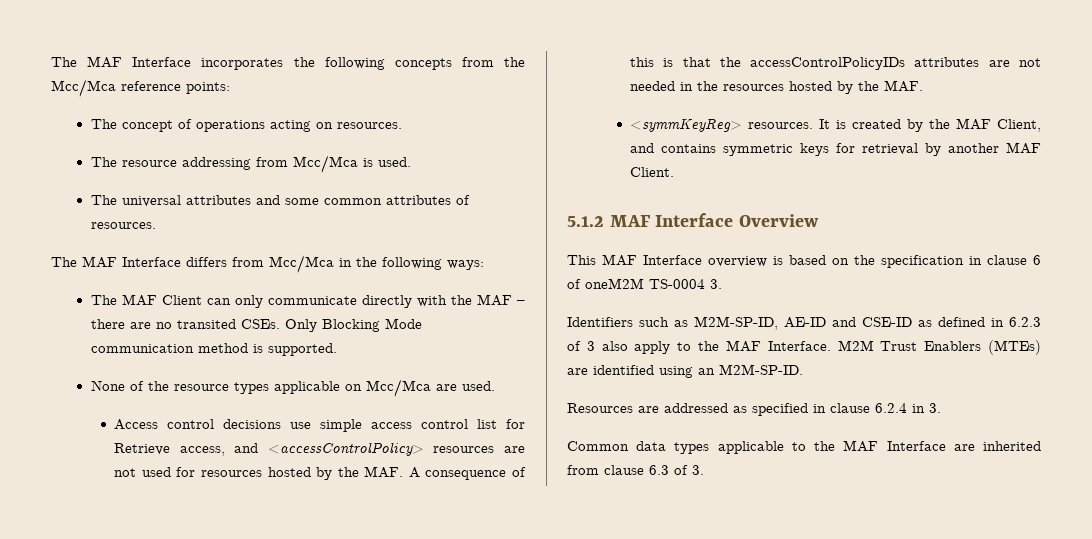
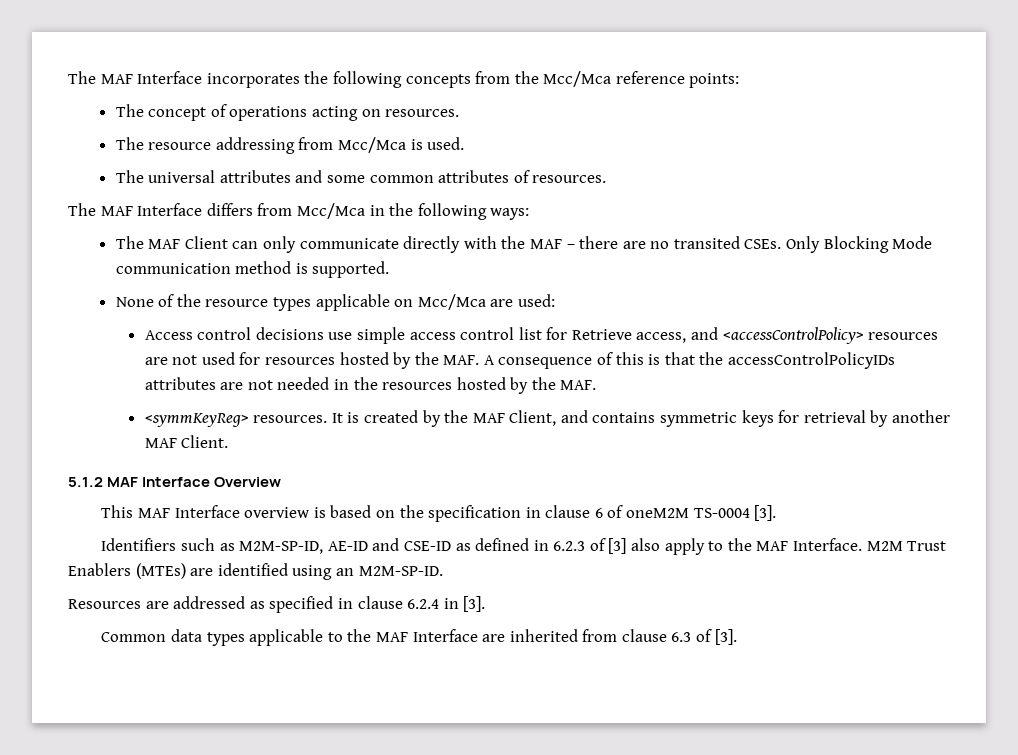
[461,381,495,391] used. -> [517,294,555,307] used:
[710,279,722,289] 3. -> [754,505,777,521] [3].
[586,341,595,351] 3 -> [608,538,627,554] [3]
[929,403,941,413] 3. -> [463,596,486,612] [3].
[692,465,704,475] 3. -> [714,629,737,645] [3].

